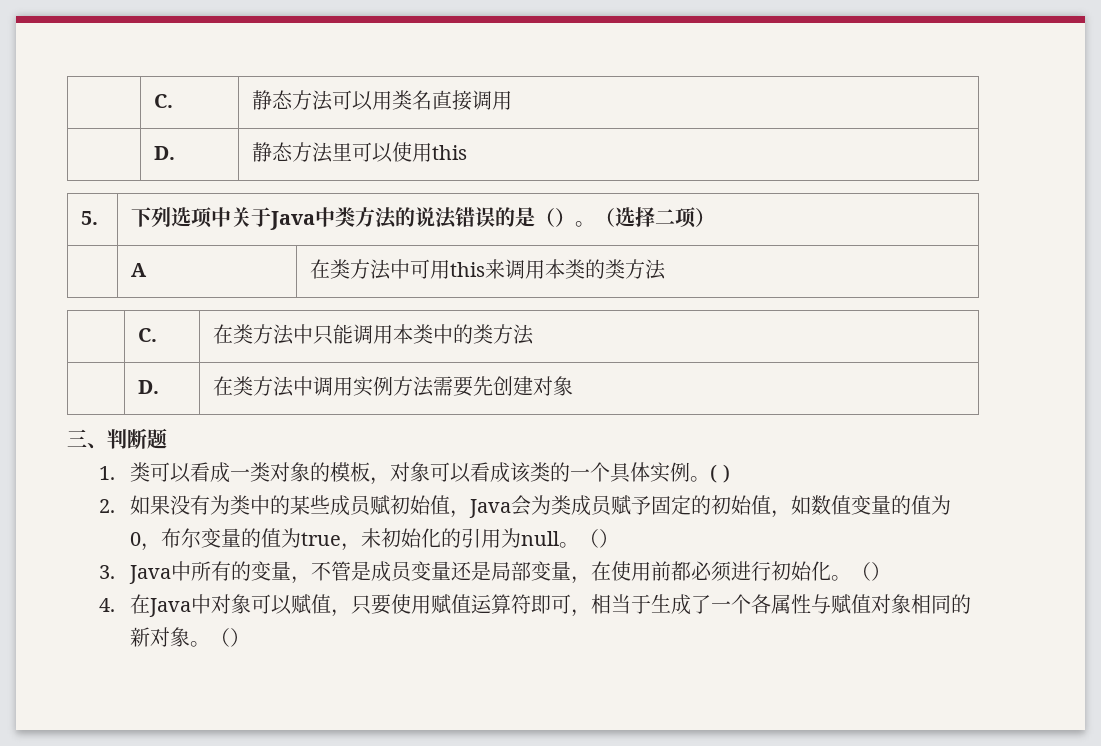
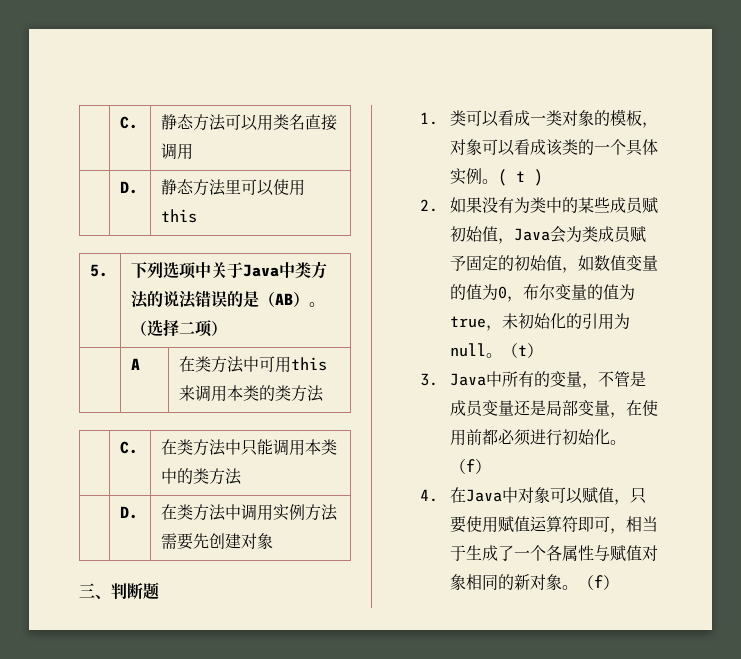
(555, 217) none -> [275,293,294,305] AB
(718, 473) none -> [516,171,526,182] t
(600, 538) none -> [518,345,528,356] t
(872, 571) none -> [466,459,476,472] f
(231, 637) none -> [594,575,604,588] f

